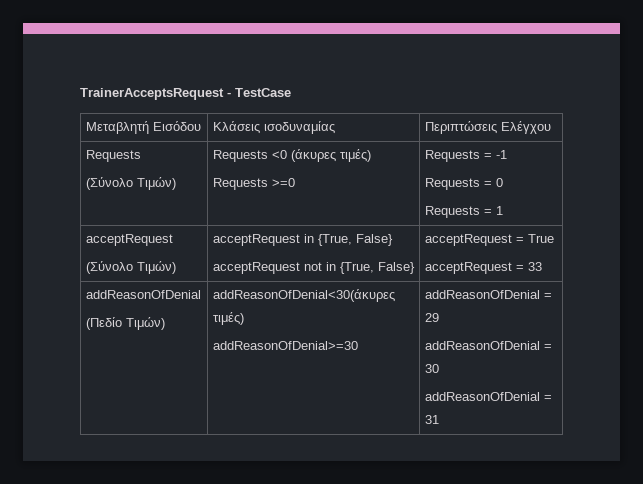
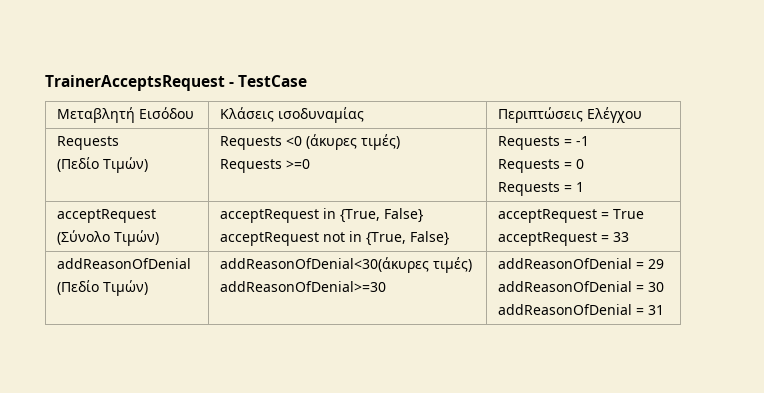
[85,177,133,190] (Σύνολο -> [57,157,100,172] (Πεδίο

